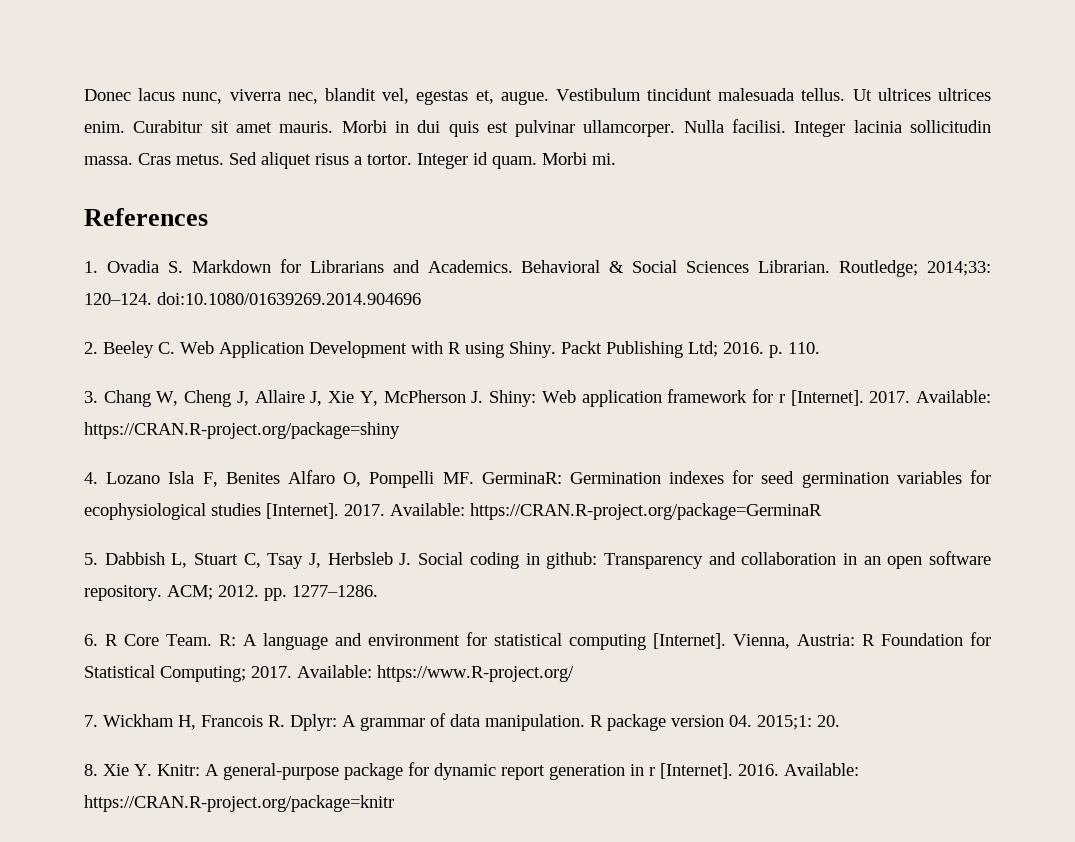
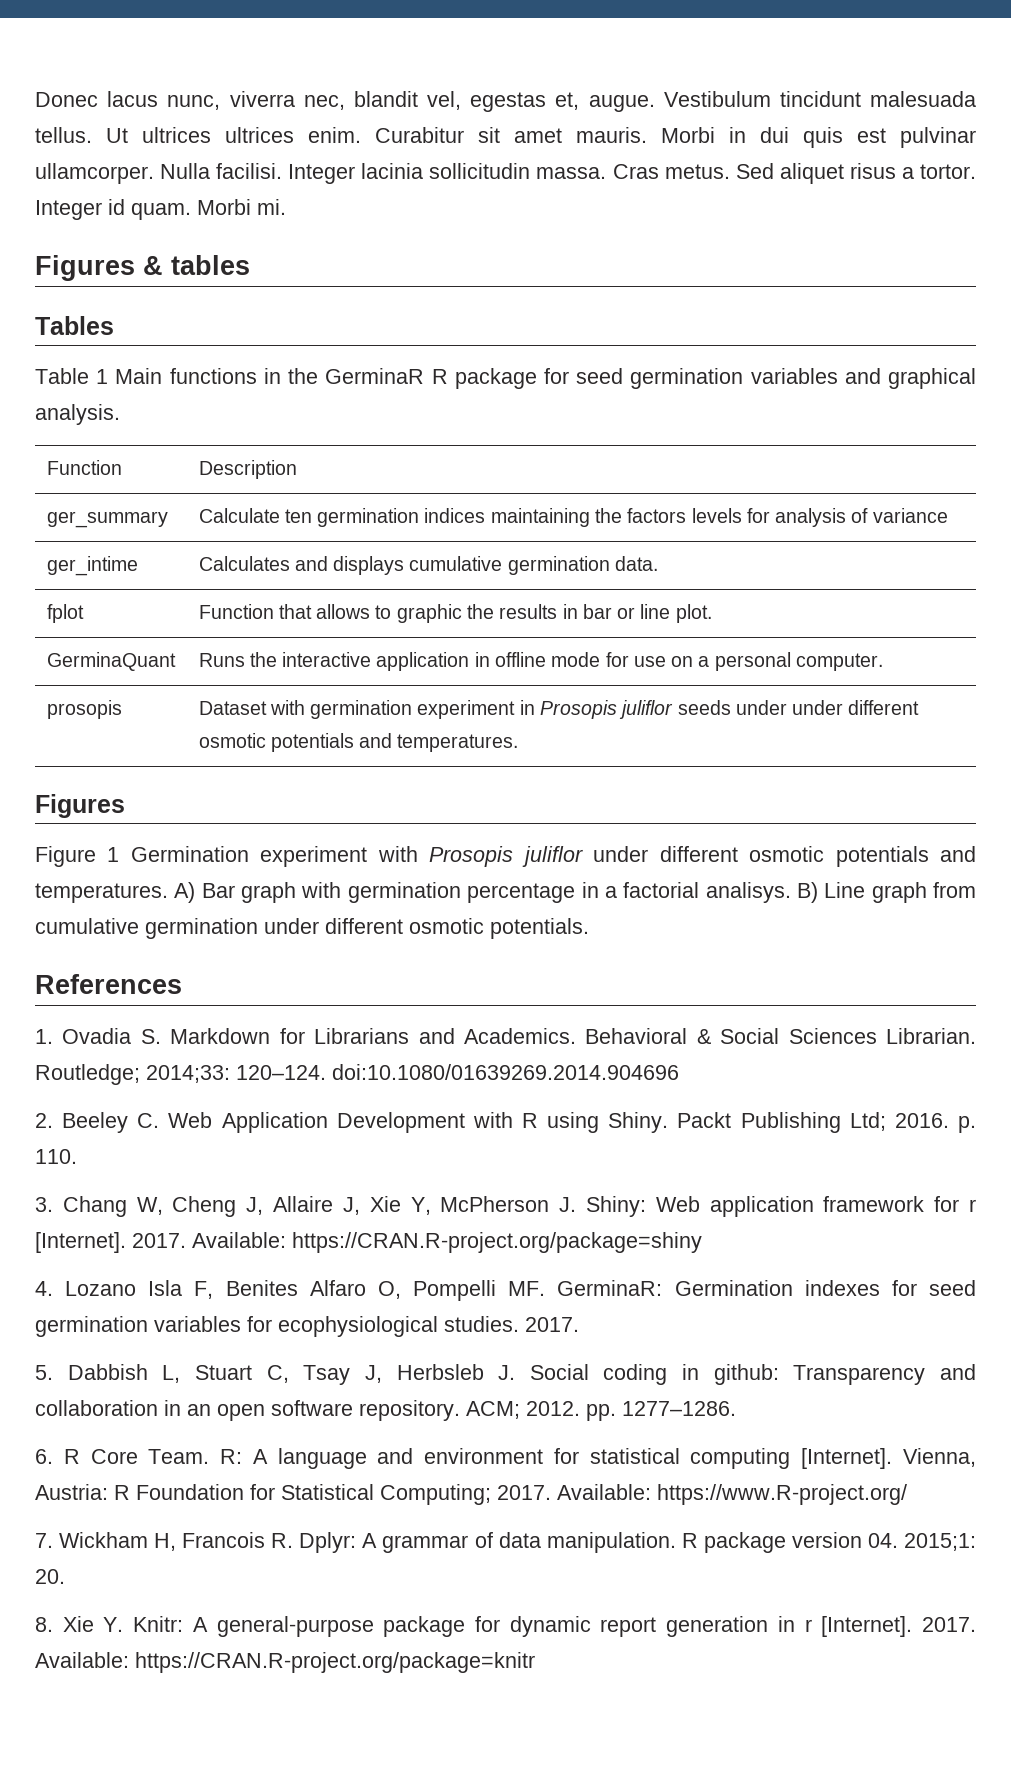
(616, 159) none -> [35,255,250,281] [35,316,114,335] [35,368,976,389] [35,404,120,425] [46,460,122,475] [198,460,297,479] [46,511,168,528] [198,508,948,527] [46,556,138,576] [198,556,658,575] [46,604,84,623] [198,604,712,623] [46,652,176,671] [198,652,883,671] [46,700,122,719] [198,700,920,719] [198,733,519,752] [35,794,125,818] [35,846,977,867] [35,882,977,903] [35,918,589,939] // Figures & tables // Tables // Table 1 Main functions in the GerminaR R package for seed germination variables and graphical analysis. // Function | Description // ger_summary | Calculate ten germination indices maintaining the factors levels for analysis of variance // ger_intime | Calculates and displays cumulative germination data. // fplot | Function that allows to graphic the results in bar or line plot. // GerminaQuant | Runs the interactive application in offline mode for use on a personal computer. // prosopis | Dataset with germination experiment in Prosopis juliflor seeds under under different osmotic potentials and temperatures. // Figures // Figure 1 Germination experiment with Prosopis juliflor under different osmotic potentials and temperatures. A) Bar graph with germination percentage in a factorial analisys. B) Line graph from cumulative germination under different osmotic potentials.
[211,503,822,520] studies [Internet]. 2017. Available: https://CRAN.R-project.org/package=GerminaR -> [444,1316,579,1332] studies. 2017.
[738,764,779,776] 2016. -> [921,1617,976,1632] 2017.

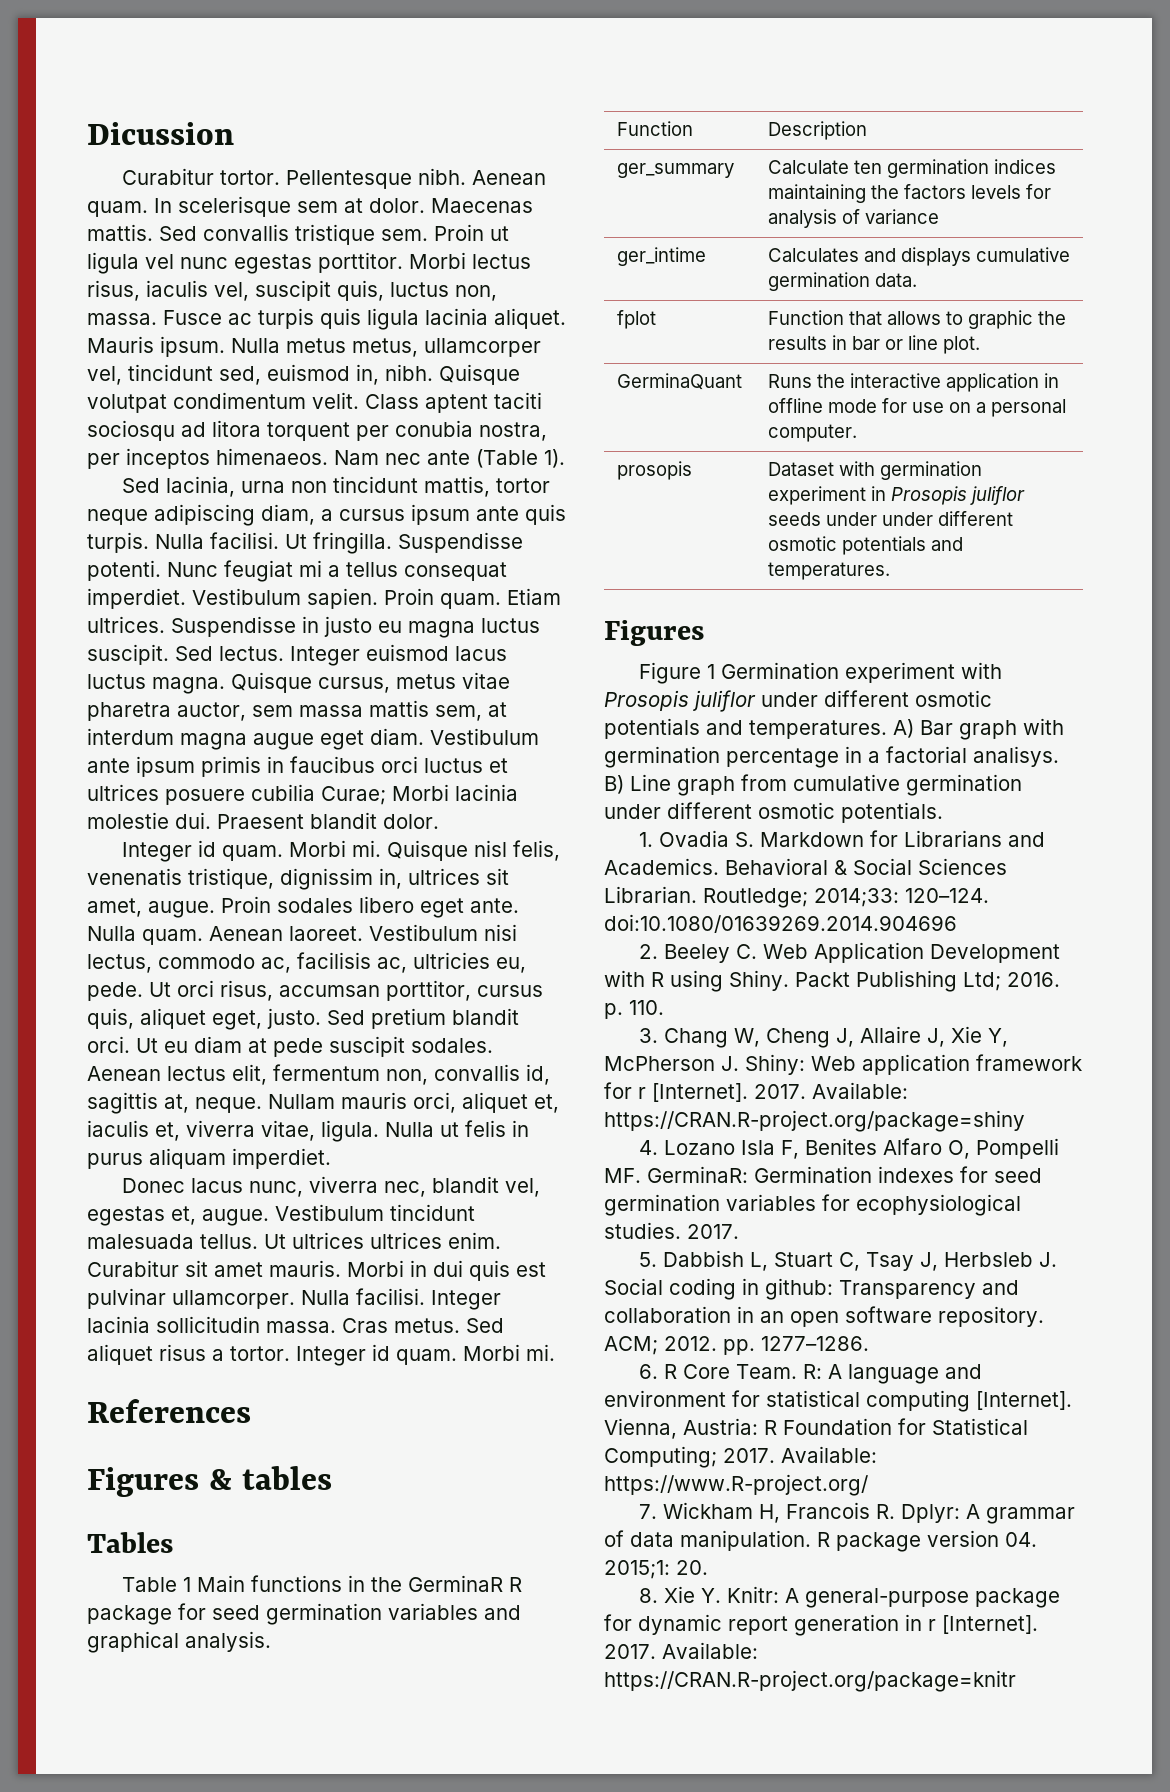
(35, 99) none -> [87,122,234,145] [122,168,547,189] [87,196,533,217] [87,224,509,245] [87,252,531,274] [87,280,497,301] [87,308,566,330] [87,336,541,357] [87,364,520,385] [87,392,542,413] [87,420,547,441] [87,448,565,469] [122,476,551,497] [87,504,566,526] [87,532,523,554] [87,560,507,582] [87,588,561,609] [87,616,540,638] [87,644,507,666] [87,672,510,694] [87,700,507,721] [87,728,539,750] [87,756,508,777] [87,784,518,805] [87,812,439,829] [122,840,561,862] [87,868,509,890] [87,896,519,918] [87,924,517,945] [87,952,526,973] [87,980,543,1001] [87,1008,519,1030] [87,1036,493,1057] [87,1064,550,1085] [87,1092,559,1114] [87,1120,529,1142] [87,1148,331,1169] Dicussion // Curabitur tortor. Pellentesque nibh. Aenean quam. In scelerisque sem at dolor. Maecenas mattis. Sed convallis tristique sem. Proin ut ligula vel nunc egestas porttitor. Morbi lectus risus, iaculis vel, suscipit quis, luctus non, massa. Fusce ac turpis quis ligula lacinia aliquet. Mauris ipsum. Nulla metus metus, ullamcorper vel, tincidunt sed, euismod in, nibh. Quisque volutpat condimentum velit. Class aptent taciti sociosqu ad litora torquent per conubia nostra, per inceptos himenaeos. Nam nec ante (Table 1). // Sed lacinia, urna non tincidunt mattis, tortor neque adipiscing diam, a cursus ipsum ante quis turpis. Nulla facilisi. Ut fringilla. Suspendisse potenti. Nunc feugiat mi a tellus consequat imperdiet. Vestibulum sapien. Proin quam. Etiam ultrices. Suspendisse in justo eu magna luctus suscipit. Sed lectus. Integer euismod lacus luctus magna. Quisque cursus, metus vitae pharetra auctor, sem massa mattis sem, at interdum magna augue eget diam. Vestibulum ante ipsum primis in faucibus orci luctus et ultrices posuere cubilia Curae; Morbi lacinia molestie dui. Praesent blandit dolor. // Integer id quam. Morbi mi. Quisque nisl felis, venenatis tristique, dignissim in, ultrices sit amet, augue. Proin sodales libero eget ante. Nulla quam. Aenean laoreet. Vestibulum nisi lectus, commodo ac, facilisis ac, ultricies eu, pede. Ut orci risus, accumsan porttitor, cursus quis, aliquet eget, justo. Sed pretium blandit orci. Ut eu diam at pede suscipit sodales. Aenean lectus elit, fermentum non, convallis id, sagittis at, neque. Nullam mauris orci, aliquet et, iaculis et, viverra vitae, ligula. Nulla ut felis in purus aliquam imperdiet. //
(286, 207) none -> [87,1399,251,1423] // References
[35,974,182,994] // References -> (943, 812) none

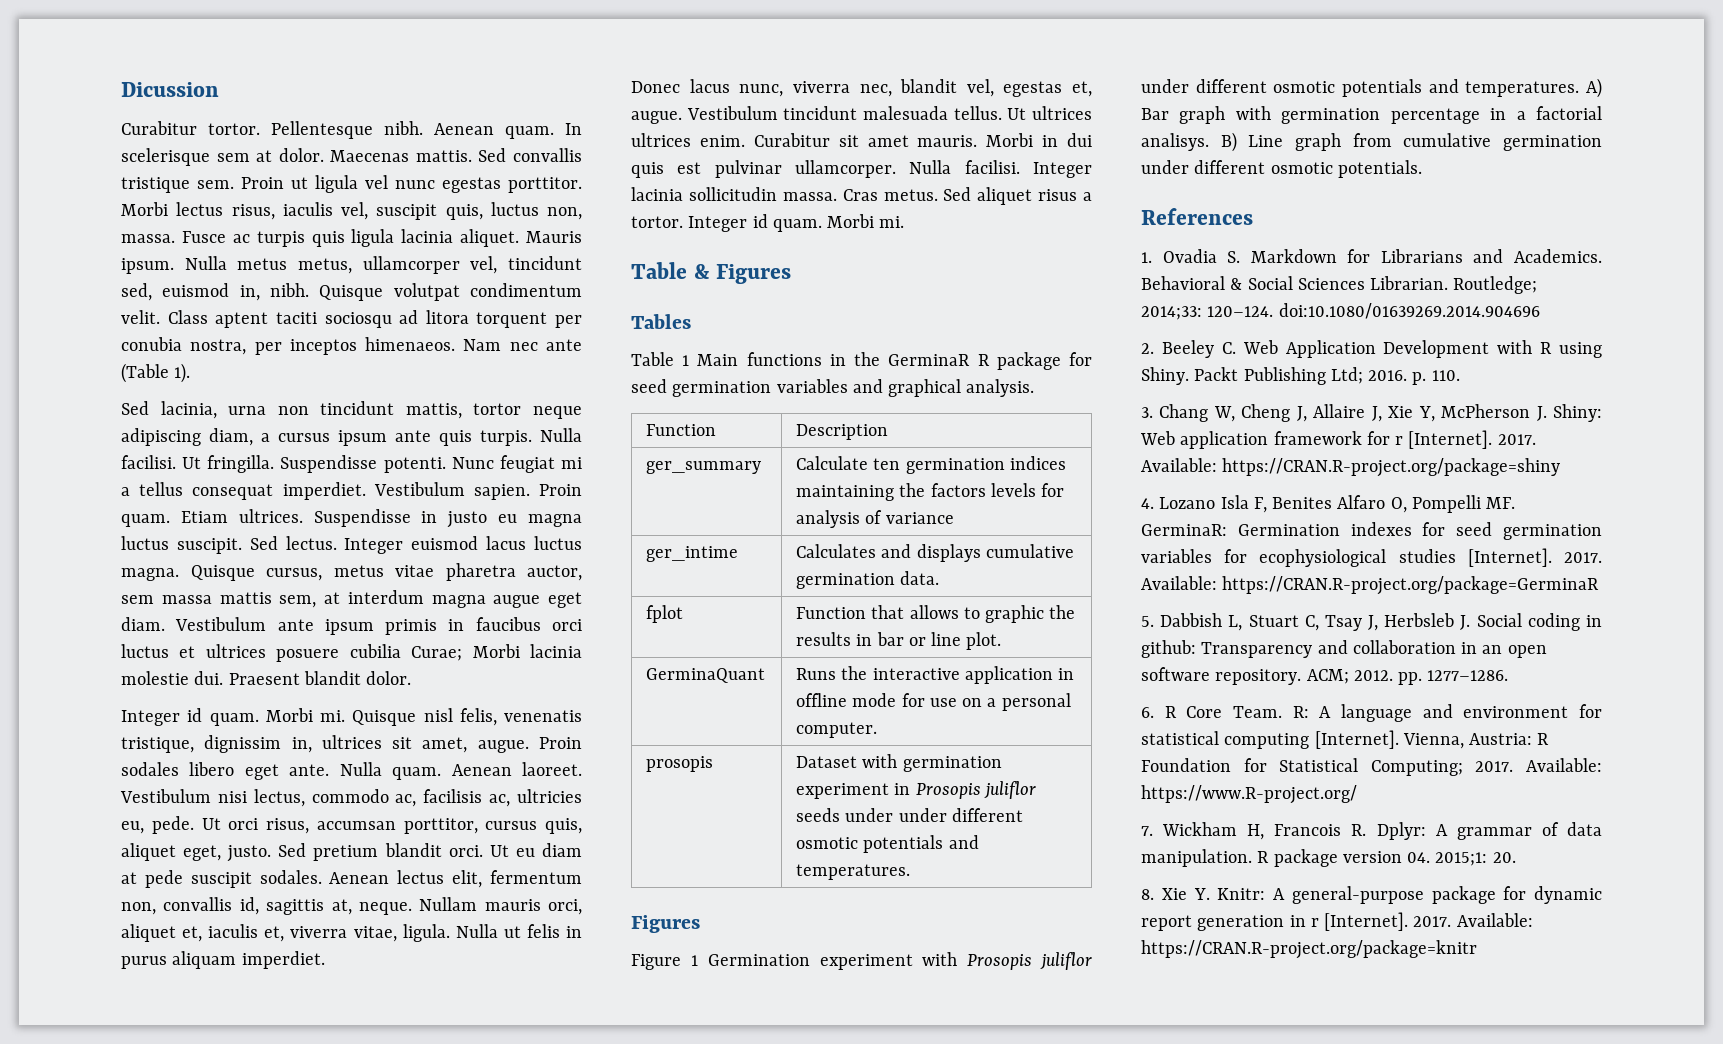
[87,1399,251,1423] [87,1466,332,1497] References // Figures & tables -> [631,262,792,284] Table & Figures
(943, 812) none -> [1141,208,1253,225] // References
[604,1222,739,1239] studies. 2017. -> [1398,548,1602,567] [1141,576,1600,595] studies [Internet]. 2017. Available: https://CRAN.R-project.org/package=GerminaR

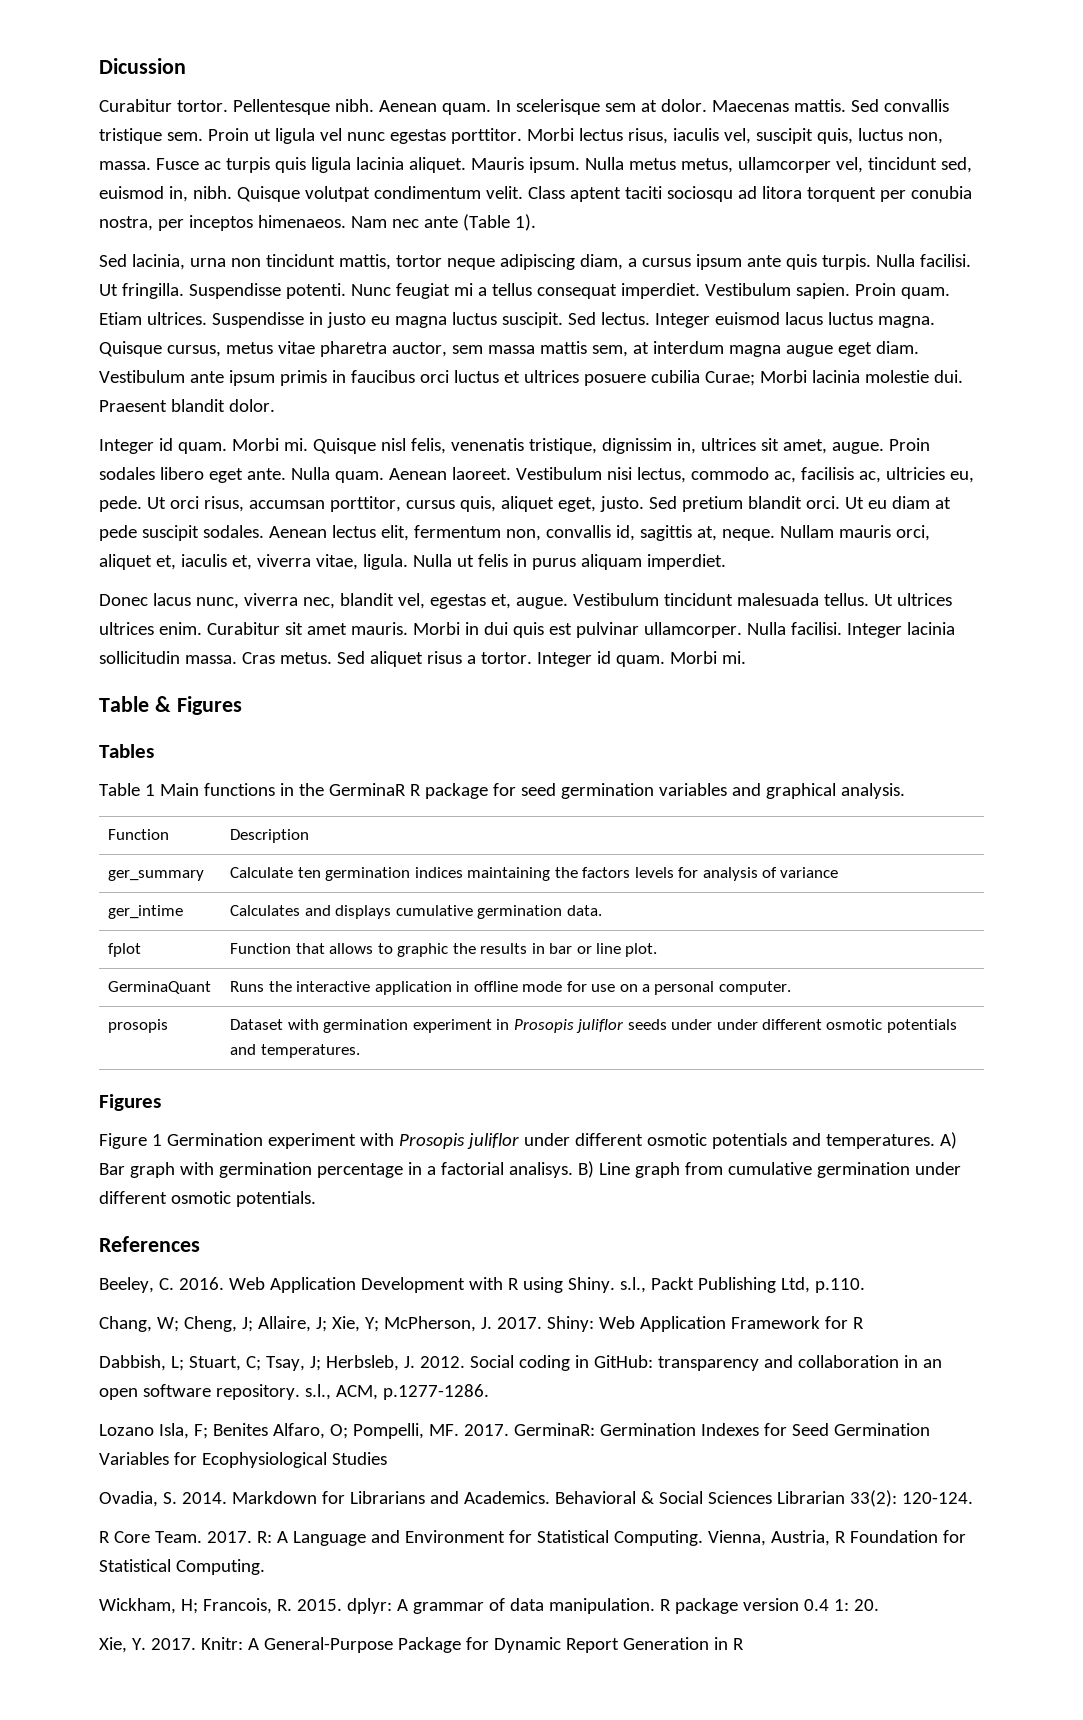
[1141,249,1241,263] 1. Ovadia S. -> [99,1277,865,1293] [99,1316,864,1332] [99,1355,942,1371] [99,1384,489,1400] [99,1423,930,1439] [99,1452,387,1468] [99,1491,227,1507] Beeley, C. 2016. Web Application Development with R using Shiny. s.l., Packt Publishing Ltd, p.110. // Chang, W; Cheng, J; Allaire, J; Xie, Y; McPherson, J. 2017. Shiny: Web Application Framework for R // Dabbish, L; Stuart, C; Tsay, J; Herbsleb, J. 2012. Social coding in GitHub: transparency and collaboration in an open software repository. s.l., ACM, p.1277-1286. // Lozano Isla, F; Benites Alfaro, O; Pompelli, MF. 2017. GerminaR: Germination Indexes for Seed Germination Variables for Ecophysiological Studies // Ovadia, S. 2014.
[1370,276,1538,294] [1141,303,1540,320] [1141,340,1602,358] [1141,367,1460,385] [1141,404,1602,422] [1140,430,1536,449] [1141,458,1561,477] [1141,495,1516,513] [1141,522,1602,540] [1141,548,1602,567] [1141,576,1600,595] [1141,613,1602,631] [1141,640,1547,658] [1141,667,1509,685] [1141,707,1154,718] Librarian. Routledge; 2014;33: 120–124. doi:10.1080/01639269.2014.904696 // 2. Beeley C. Web Application Development with R using Shiny. Packt Publishing Ltd; 2016. p. 110. // 3. Chang W, Cheng J, Allaire J, Xie Y, McPherson J. Shiny: Web application framework for r [Internet]. 2017. Available: https://CRAN.R-project.org/package=shiny // 4. Lozano Isla F, Benites Alfaro O, Pompelli MF. GerminaR: Germination indexes for seed germination variables for ecophysiological studies [Internet]. 2017. Available: https://CRAN.R-project.org/package=GerminaR // 5. Dabbish L, Stuart C, Tsay J, Herbsleb J. Social coding in github: Transparency and collaboration in an open software repository. ACM; 2012. pp. 1277–1286. // 6. -> [776,1490,973,1507] Librarian 33(2): 120-124. //
(1282, 712) none -> [206,1531,252,1543] 2017.
[1341,704,1602,722] [1141,730,1550,749] [1141,758,1602,776] [1141,785,1357,804] [1141,822,1426,840] language and environment for statistical computing [Internet]. Vienna, Austria: R Foundation for Statistical Computing; 2017. Available: https://www.R-project.org/ // 7. Wickham H, Francois R. Dplyr: -> [292,1530,966,1546] [99,1559,265,1575] [99,1598,392,1614] Language and Environment for Statistical Computing. Vienna, Austria, R Foundation for Statistical Computing. // Wickham, H; Francois, R. 2015. dplyr:
[1407,852,1488,866] 04. 2015;1: -> [803,1599,849,1611] 0.4 1:
[1141,886,1602,904] [1141,912,1533,931] [1141,940,1477,959] 8. Xie Y. Knitr: A general-purpose package for dynamic report generation in r [Internet]. 2017. Available: https://CRAN.R-project.org/package=knitr -> [99,1637,744,1653] Xie, Y. 2017. Knitr: A General-Purpose Package for Dynamic Report Generation in R

